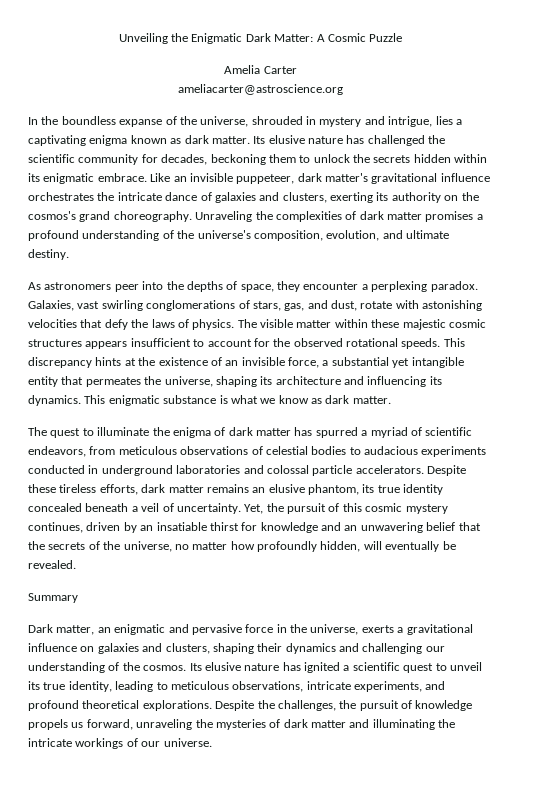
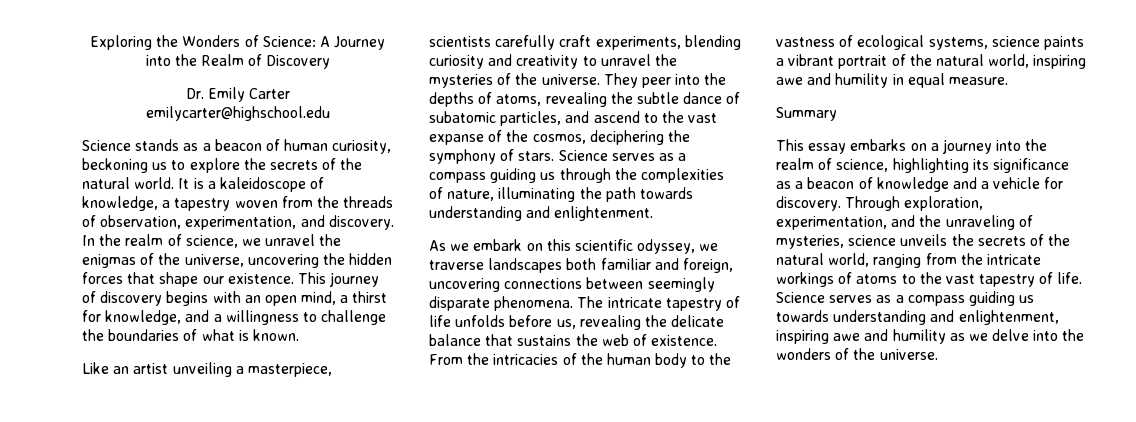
[118,33,403,44] [224,65,297,74] [178,84,343,95] [28,116,462,127] [28,135,446,146] [28,154,488,165] [28,173,490,184] [28,192,479,203] [28,211,483,222] [28,230,449,241] [28,249,69,260] [28,282,112,290] Unveiling the Enigmatic Dark Matter: A Cosmic Puzzle // Amelia Carter // ameliacarter@astroscience.org // In the boundless expanse of the universe, shrouded in mystery and intrigue, lies a captivating enigma known as dark matter. Its elusive nature has challenged the scientific community for decades, beckoning them to unlock the secrets hidden within its enigmatic embrace. Like an invisible puppeteer, dark matter's gravitational influence orchestrates the intricate dance of galaxies and clusters, exerting its authority on the cosmos's grand choreography. Unraveling the complexities of dark matter promises a profound understanding of the universe's composition, evolution, and ultimate destiny. // As astronomers -> [90,35,386,50] [145,54,331,69] [186,87,290,102] [146,106,330,121] [82,139,392,154] [82,158,363,173] [82,177,325,192] [82,196,394,211] [82,215,394,230] [82,234,342,248] [82,253,393,268] [82,272,380,287] [82,291,388,306] [82,310,387,325] [82,329,299,341] [82,362,332,377] [429,35,741,50] [429,54,677,69] [429,73,638,88] Exploring the Wonders of Science: A Journey into the Realm of Discovery // Dr. Emily Carter // emilycarter@highschool.edu // Science stands as a beacon of human curiosity, beckoning us to explore the secrets of the natural world. It is a kaleidoscope of knowledge, a tapestry woven from the threads of observation, experimentation, and discovery. In the realm of science, we unravel the enigmas of the universe, uncovering the hidden forces that shape our existence. This journey of discovery begins with an open mind, a thirst for knowledge, and a willingness to challenge the boundaries of what is known. // Like an artist unveiling a masterpiece, scientists carefully craft experiments, blending curiosity and creativity to unravel the mysteries of the universe. They
[240,281,478,292] [28,300,483,311] [28,319,486,330] [28,338,465,349] [28,357,464,368] [28,376,442,387] [28,395,391,406] [28,427,473,438] [28,446,487,457] [28,465,466,476] [28,484,444,495] [28,503,448,514] [28,522,481,533] [28,541,456,552] [28,560,76,569] [28,593,78,603] [28,624,473,635] [28,643,445,654] [28,662,482,673] [28,681,446,692] [28,700,473,711] [28,719,456,730] [28,738,161,749] space, they encounter a perplexing paradox. Galaxies, vast swirling conglomerations of stars, gas, and dust, rotate with astonishing velocities that defy the laws of physics. The visible matter within these majestic cosmic structures appears insufficient to account for the observed rotational speeds. This discrepancy hints at the existence of an invisible force, a substantial yet intangible entity that permeates the universe, shaping its architecture and influencing its dynamics. This enigmatic substance is what we know as dark matter. // The quest to illuminate the enigma of dark matter has spurred a myriad of scientific endeavors, from meticulous observations of celestial bodies to audacious experiments conducted in underground laboratories and colossal particle accelerators. Despite these tireless efforts, dark matter remains an elusive phantom, its true identity concealed beneath a veil of uncertainty. Yet, the pursuit of this cosmic mystery continues, driven by an insatiable thirst for knowledge and an unwavering belief that the secrets of the universe, no matter how profoundly hidden, will eventually be revealed. // Summary // Dark matter, an enigmatic and pervasive force in the universe, exerts a gravitational influence on galaxies and clusters, shaping their dynamics and challenging our understanding of the cosmos. Its elusive nature has ignited a scientific quest to unveil its true identity, leading to meticulous observations, intricate experiments, and profound theoretical explorations. Despite the challenges, the pursuit of knowledge propels us forward, unraveling the mysteries of dark matter and illuminating the intricate workings of our -> [496,92,741,107] [429,111,718,126] [429,130,690,145] [429,149,687,164] [429,168,724,183] [429,187,693,202] [429,206,654,221] [429,239,719,254] [429,258,733,273] [429,277,715,292] [429,296,740,311] [429,315,725,330] [429,334,718,346] [429,353,732,368] [776,35,1084,50] [776,54,1087,69] [776,73,1008,88] [776,107,837,121] [776,139,1048,154] [776,158,1069,173] [776,177,1064,192] [776,196,984,211] [776,215,1033,230] [776,234,1071,249] [776,253,1041,268] [776,272,1083,287] [776,291,1035,306] [776,310,1059,325] [776,329,1085,344] [776,348,876,360] atoms, revealing the subtle dance of subatomic particles, and ascend to the vast expanse of the cosmos, deciphering the symphony of stars. Science serves as a compass guiding us through the complexities of nature, illuminating the path towards understanding and enlightenment. // As we embark on this scientific odyssey, we traverse landscapes both familiar and foreign, uncovering connections between seemingly disparate phenomena. The intricate tapestry of life unfolds before us, revealing the delicate balance that sustains the web of existence. From the intricacies of the human body to the vastness of ecological systems, science paints a vibrant portrait of the natural world, inspiring awe and humility in equal measure. // Summary // This essay embarks on a journey into the realm of science, highlighting its significance as a beacon of knowledge and a vehicle for discovery. Through exploration, experimentation, and the unraveling of mysteries, science unveils the secrets of the natural world, ranging from the intricate workings of atoms to the vast tapestry of life. Science serves as a compass guiding us towards understanding and enlightenment, inspiring awe and humility as we delve into the wonders of the

